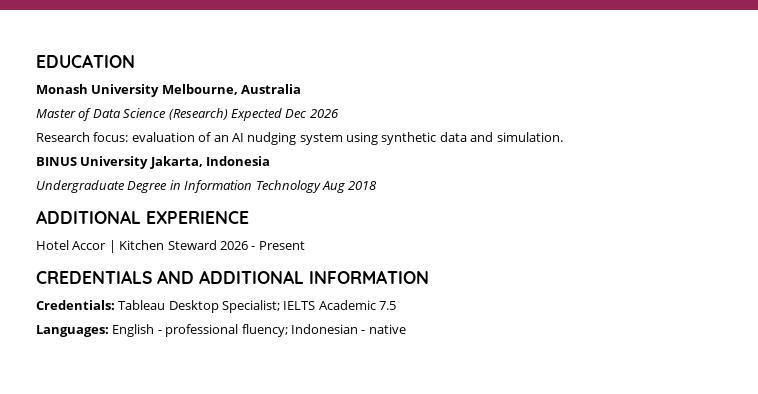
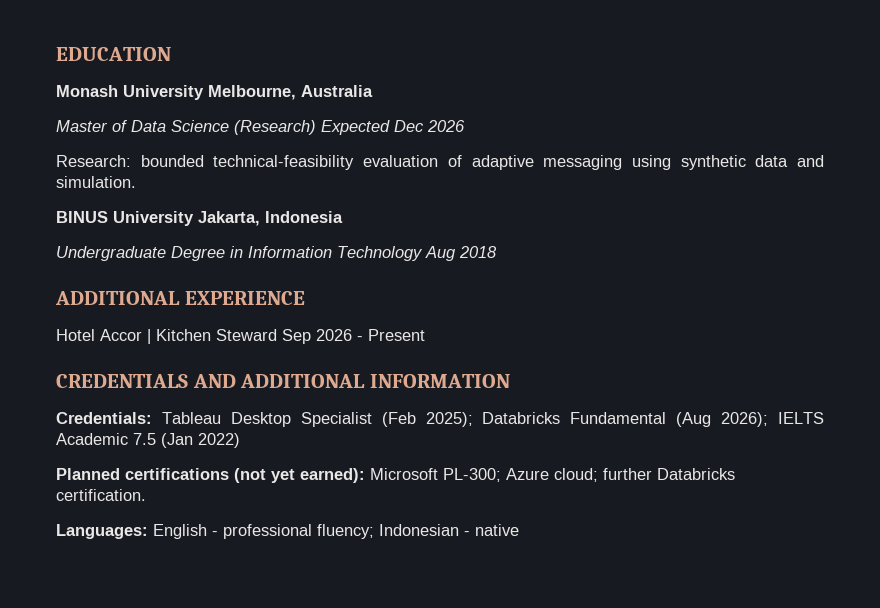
[36,132,343,145] Research focus: evaluation of an AI nudging system -> [56,155,623,170] Research: bounded technical-feasibility evaluation of adaptive messaging
(217, 245) none -> [282,329,311,344] Sep
[222,300,397,313] Specialist; IELTS Academic 7.5 -> [300,412,824,427] [56,433,240,448] [56,468,735,483] [56,489,146,501] Specialist (Feb 2025); Databricks Fundamental (Aug 2026); IELTS Academic 7.5 (Jan 2022) // Planned certifications (not yet earned): Microsoft PL-300; Azure cloud; further Databricks certification.

